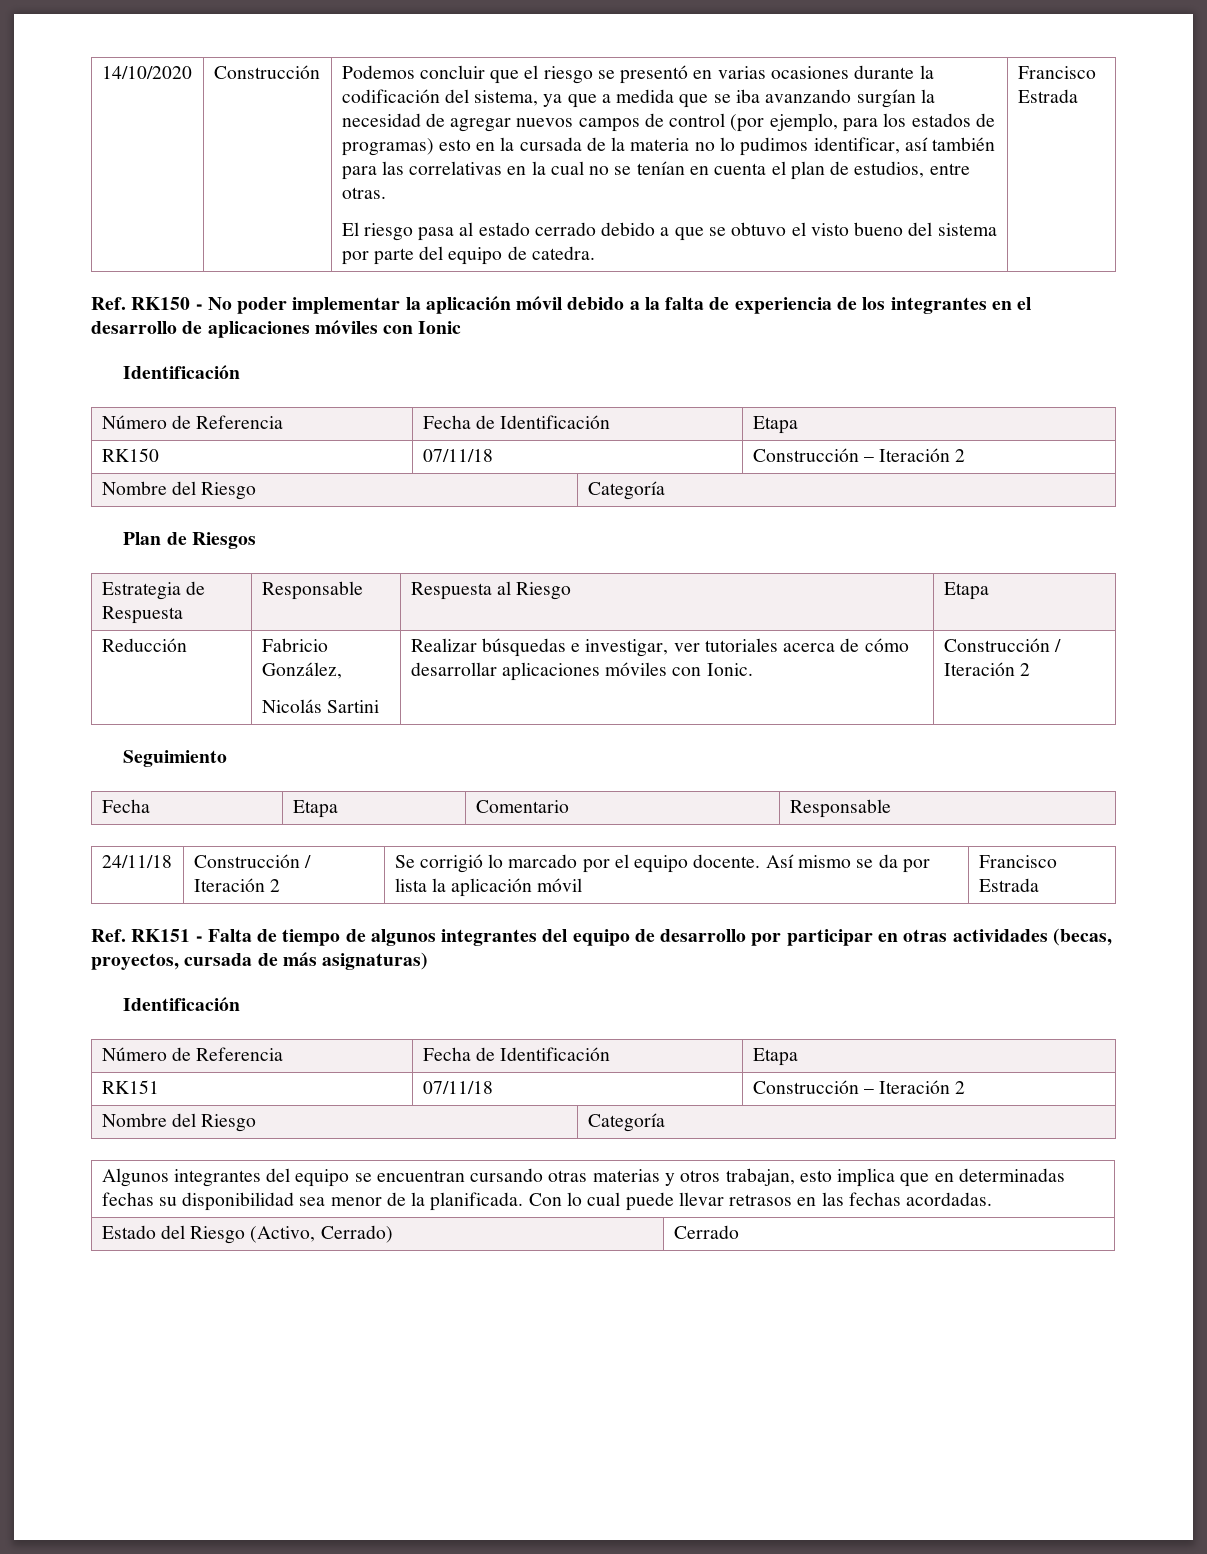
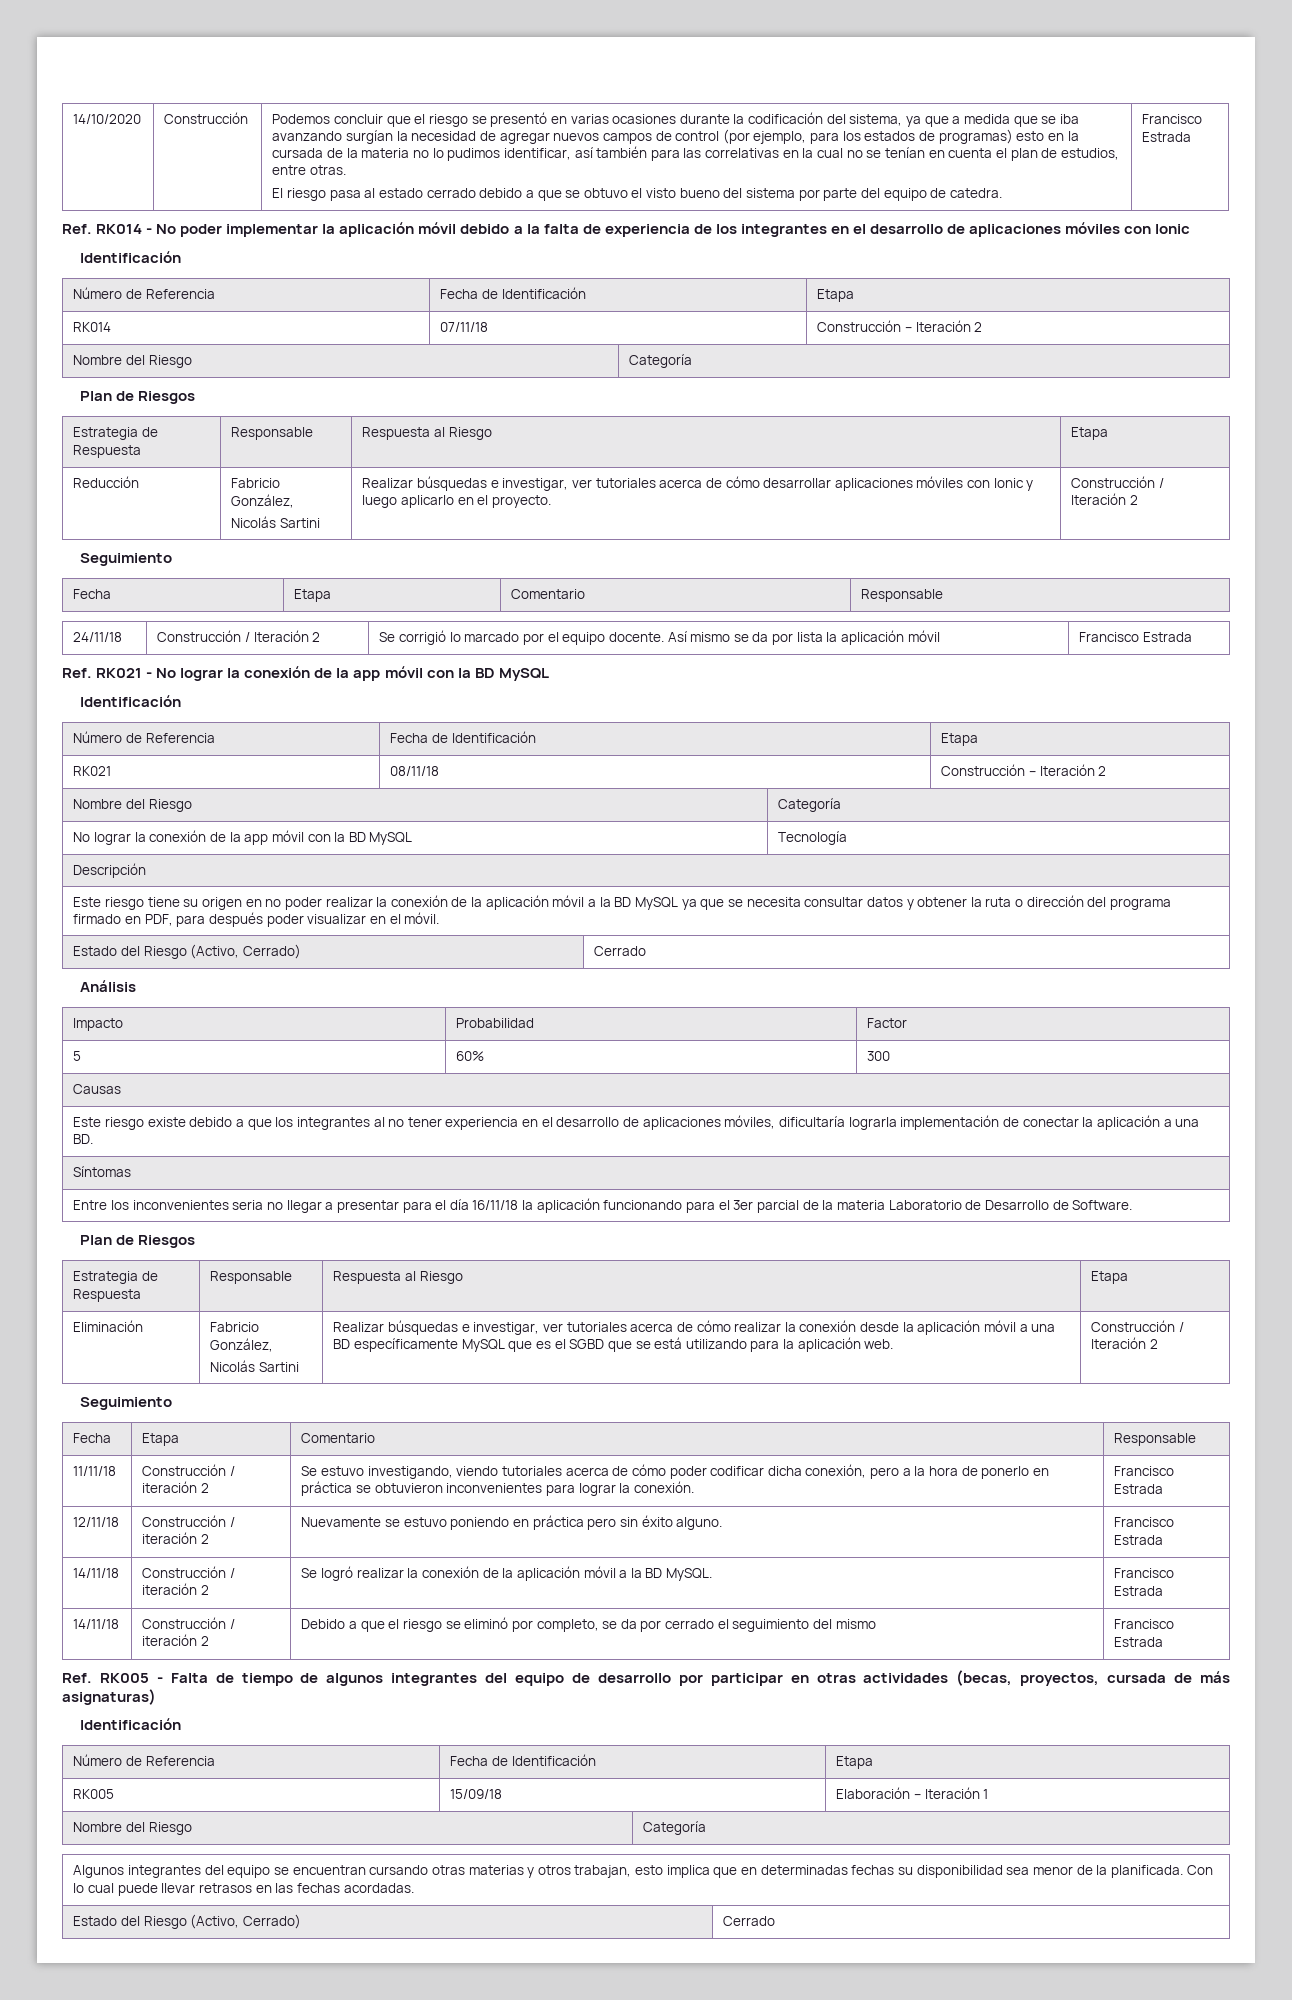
[131,297,191,310] RK150 -> [96,224,143,234] RK014
[101,448,159,462] RK150 -> [73,322,112,332] RK014
[706,663,753,676] Ionic. -> [993,478,1034,491] [362,495,551,508] Ionic y luego aplicarlo en el proyecto.
[131,929,191,942] RK151 -> [96,666,549,681] [80,695,182,707] [73,731,215,743] [390,731,536,743] [941,733,979,746] [73,766,112,776] [390,766,440,776] [941,764,1107,776] [73,799,192,812] [778,798,842,812] [73,830,413,845] [778,831,848,845] [73,863,147,878] [73,895,1172,910] [73,912,440,927] [73,944,301,959] [594,946,647,956] [80,980,137,992] [73,1018,124,1031] [456,1018,535,1028] [867,1018,908,1028] [73,1051,82,1061] [456,1051,485,1061] [867,1051,891,1061] [73,1084,122,1094] [73,1115,1200,1130] [73,1134,94,1144] [73,1166,132,1177] [73,1198,1133,1213] [80,1235,196,1248] [73,1271,159,1284] [73,1289,142,1302] [210,1271,293,1284] [333,1271,463,1284] [1091,1271,1129,1284] [73,1320,144,1332] [210,1322,260,1332] [210,1338,274,1352] [210,1360,300,1372] [333,1320,1056,1335] [333,1337,894,1352] [1091,1320,1185,1332] [1091,1337,1159,1349] [80,1397,173,1410] [73,1433,112,1443] [142,1433,180,1446] [301,1433,376,1443] [1114,1433,1197,1446] [73,1466,117,1476] [142,1464,236,1476] [142,1481,210,1493] [301,1464,1049,1479] [301,1481,694,1496] [1114,1466,1175,1476] [1114,1484,1164,1494] [73,1517,120,1527] [142,1515,236,1527] [142,1532,210,1544] [301,1515,723,1530] [1114,1517,1175,1527] [1114,1535,1164,1545] [73,1568,120,1578] [142,1566,236,1578] [142,1583,210,1595] [301,1566,713,1581] [1114,1568,1175,1578] [1114,1586,1164,1596] [73,1619,120,1629] [142,1617,236,1629] [142,1634,210,1646] [301,1617,876,1632] [1114,1619,1175,1629] [1114,1637,1164,1647] [62,1673,149,1683] RK021 - No lograr la conexión de la app móvil con la BD MySQL // Identificación // Número de Referencia | Fecha de Identificación | Etapa // RK021 | 08/11/18 | Construcción – Iteración 2 // Nombre del Riesgo | Categoría // No lograr la conexión de la app móvil con la BD MySQL | Tecnología // Descripción // Este riesgo tiene su origen en no poder realizar la conexión de la aplicación móvil a la BD MySQL ya que se necesita consultar datos y obtener la ruta o dirección del programa firmado en PDF, para después poder visualizar en el móvil. // Estado del Riesgo (Activo, Cerrado) | Cerrado // Análisis // Impacto | Probabilidad | Factor // 5 | 60% | 300 // Causas // Este riesgo existe debido a que los integrantes al no tener experiencia en el desarrollo de aplicaciones móviles, dificultaría lograrla implementación de conectar la aplicación a una BD. // Síntomas // Entre los inconvenientes seria no llegar a presentar para el día 16/11/18 la aplicación funcionando para el 3er parcial de la materia Laboratorio de Desarrollo de Software. // Plan de Riesgos // Estrategia de Respuesta | Responsable | Respuesta al Riesgo | Etapa // Eliminación | Fabricio González, // Nicolás Sartini | Realizar búsquedas e investigar, ver tutoriales acerca de cómo realizar la conexión desde la aplicación móvil a una BD específicamente MySQL que es el SGBD que se está utilizando para la aplicación web. | Construcción / Iteración 2 // Seguimiento // Fecha | Etapa | Comentario | Responsable // 11/11/18 | Construcción / iteración 2 | Se estuvo investigando, viendo tutoriales acerca de cómo poder codificar dicha conexión, pero a la hora de ponerlo en práctica se obtuvieron inconvenientes para lograr la conexión. | Francisco Estrada // 12/11/18 | Construcción / iteración 2 | Nuevamente se estuvo poniendo en práctica pero sin éxito alguno. | Francisco Estrada // 14/11/18 | Construcción / iteración 2 | Se logró realizar la conexión de la aplicación móvil a la BD MySQL. | Francisco Estrada // 14/11/18 | Construcción / iteración 2 | Debido a que el riesgo se eliminó por completo, se da por cerrado el seguimiento del mismo | Francisco Estrada // Ref. RK005
[101,1080,159,1094] [422,1081,493,1094] [752,1080,966,1094] RK151 | 07/11/18 | Construcción – Iteración 2 -> [73,1789,115,1799] [450,1789,503,1799] [836,1787,989,1799] RK005 | 15/09/18 | Elaboración – Iteración 1

